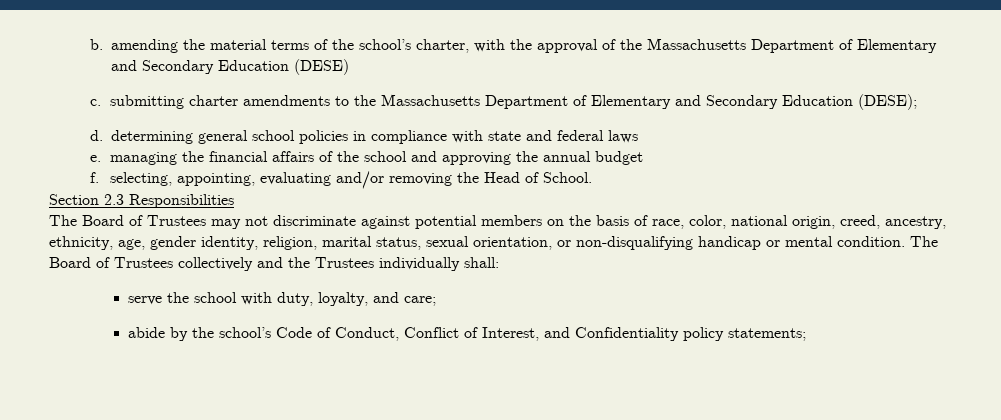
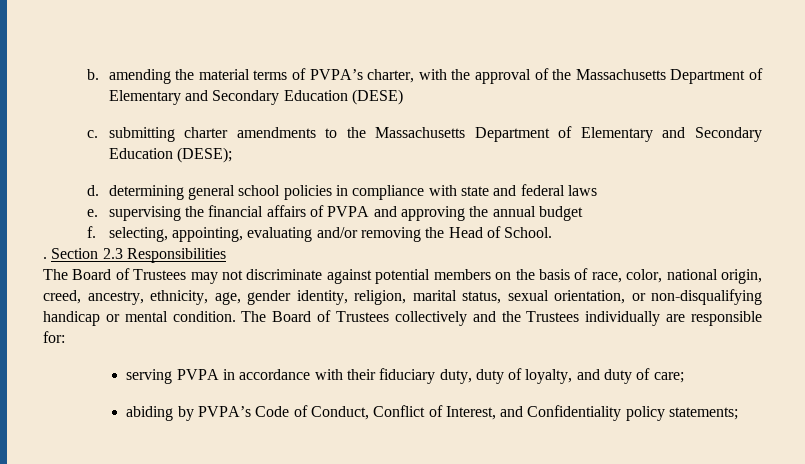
[331,39,411,50] the school’s -> [309,69,363,80] PVPA’s
[110,152,178,165] managing -> [108,206,181,221] supervising
[337,151,408,162] the school -> [327,206,370,217] PVPA
(593, 177) none -> [43,257,47,259] .
[464,257,499,268] [127,292,436,306] [127,327,271,341] shall: // serve the school with duty, loyalty, and care; // abide by the school’s -> [666,311,762,326] [43,331,65,343] [126,368,684,384] [126,406,251,421] are responsible for: // serving PVPA in accordance with their fiduciary duty, duty of loyalty, and duty of care; // abiding by PVPA’s

